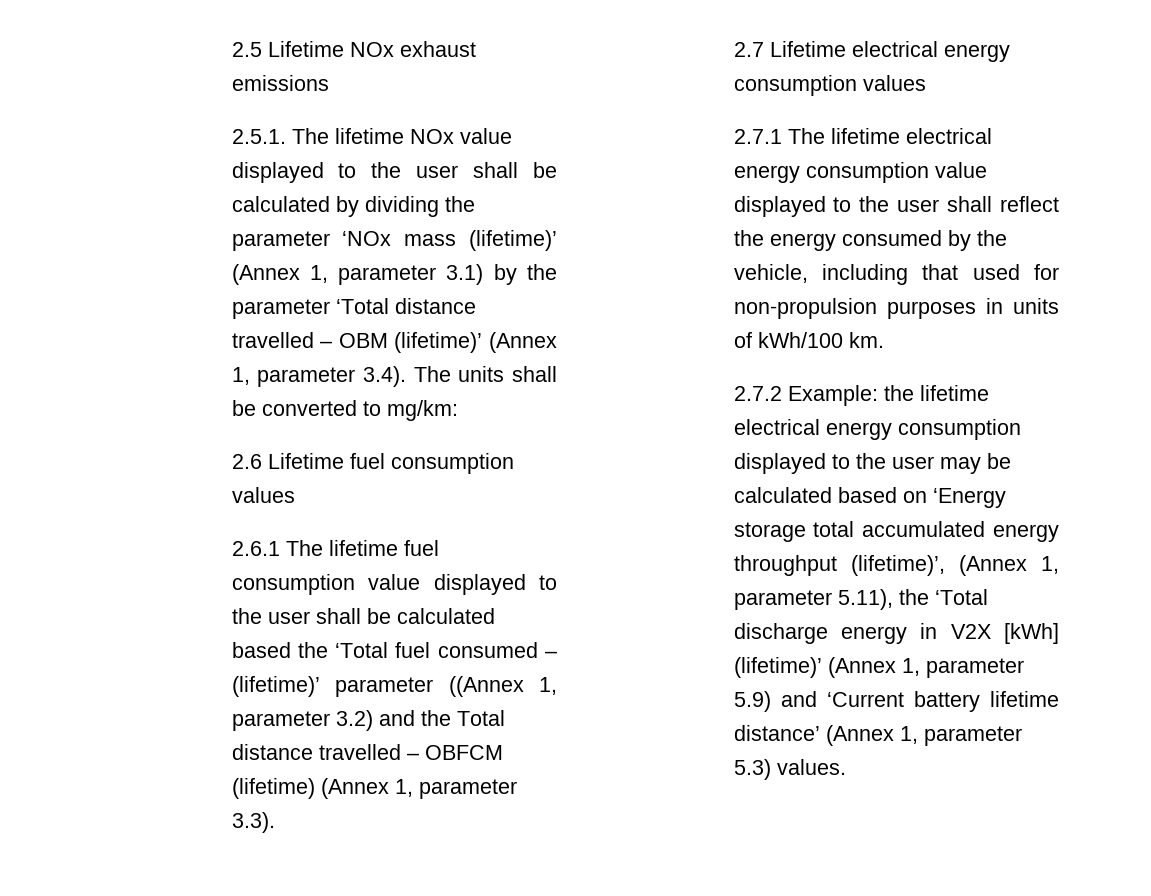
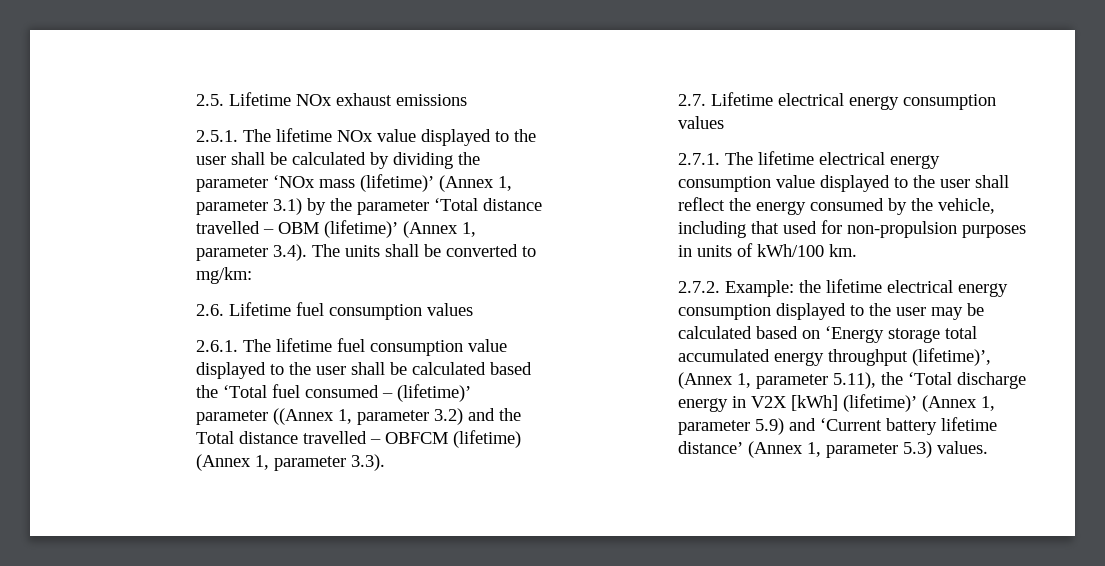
[231,42,262,57] 2.5 -> [195,94,224,106] 2.5.
[231,454,262,469] 2.6 -> [195,304,224,316] 2.6.
[231,541,280,556] 2.6.1 -> [195,340,238,352] 2.6.1.
[733,42,764,57] 2.7 -> [677,94,706,106] 2.7.
[733,129,782,144] 2.7.1 -> [677,153,720,165] 2.7.1.
[733,386,782,401] 2.7.2 -> [677,281,720,293] 2.7.2.

